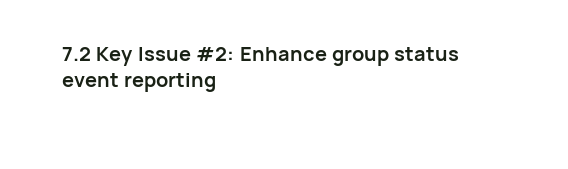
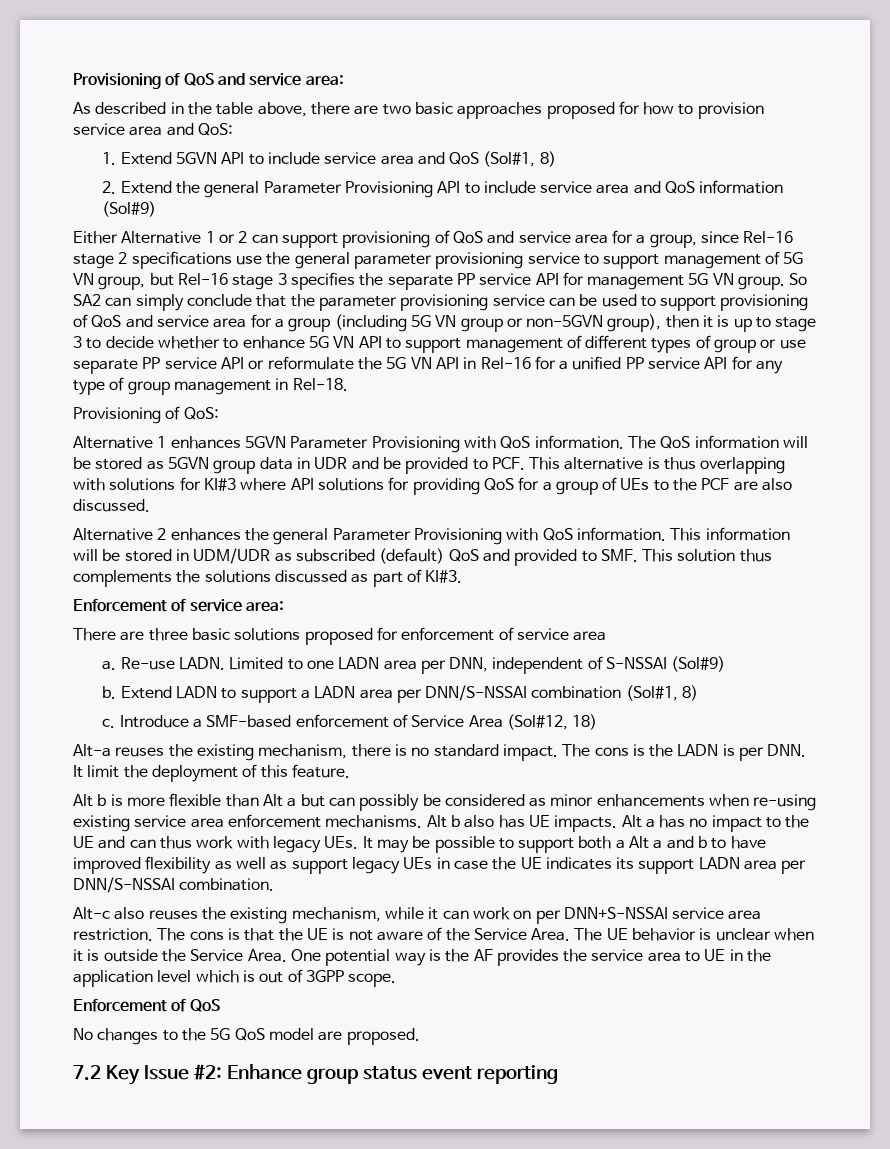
(62, 54) none -> [73,73,344,89] [73,101,764,119] [73,123,233,136] [102,151,556,167] [102,180,784,198] [102,201,157,217] [73,230,794,248] [73,251,804,269] [73,272,808,290] [73,294,809,311] [73,314,817,332] [73,335,806,353] [73,356,784,374] [73,377,348,395] [73,406,219,424] [73,435,808,453] [73,457,786,474] [73,477,793,495] [73,499,150,512] [73,527,790,545] [73,548,772,566] [73,569,463,587] [73,599,284,612] [73,627,607,645] [102,656,726,674] [102,685,699,703] [102,714,598,730] [73,744,807,761] [73,764,350,782] [73,793,817,811] [73,814,810,832] [73,836,766,853] [73,856,807,874] [73,877,275,893] [73,907,762,924] [73,927,815,941] [73,949,772,966] [73,969,397,987] [73,999,220,1012] [73,1028,420,1045] Provisioning of QoS and service area: // As described in the table above, there are two basic approaches proposed for how to provision service area and QoS: // 1. Extend 5GVN API to include service area and QoS (Sol#1, 8) // 2. Extend the general Parameter Provisioning API to include service area and QoS information (Sol#9) // Either Alternative 1 or 2 can support provisioning of QoS and service area for a group, since Rel-16 stage 2 specifications use the general parameter provisioning service to support management of 5G VN group, but Rel-16 stage 3 specifies the separate PP service API for management 5G VN group. So SA2 can simply conclude that the parameter provisioning service can be used to support provisioning of QoS and service area for a group (including 5G VN group or non-5GVN group), then it is up to stage 3 to decide whether to enhance 5G VN API to support management of different types of group or use separate PP service API or reformulate the 5G VN API in Rel-16 for a unified PP service API for any type of group management in Rel-18. // Provisioning of QoS: // Alternative 1 enhances 5GVN Parameter Provisioning with QoS information. The QoS information will be stored as 5GVN group data in UDR and be provided to PCF. This alternative is thus overlapping with solutions for KI#3 where API solutions for providing QoS for a group of UEs to the PCF are also discussed. // Alternative 2 enhances the general Parameter Provisioning with QoS information. This information will be stored in UDM/UDR as subscribed (default) QoS and provided to SMF. This solution thus complements the solutions discussed as part of KI#3. // Enforcement of service area: // There are three basic solutions proposed for enforcement of service area // a. Re-use LADN. Limited to one LADN area per DNN, independent of S-NSSAI (Sol#9) // b. Extend LADN to support a LADN area per DNN/S-NSSAI combination (Sol#1, 8) // c. Introduce a SMF-based enforcement of Service Area (Sol#12, 18) // Alt-a reuses the existing mechanism, there is no standard impact. The cons is the LADN is per DNN. It limit the deployment of this feature. // Alt b is more flexible than Alt a but can possibly be considered as minor enhancements when re-using existing service area enforcement mechanisms. Alt b also has UE impacts. Alt a has no impact to the UE and can thus work with legacy UEs. It may be possible to support both a Alt a and b to have improved flexibility as well as support legacy UEs in case the UE indicates its support LADN area per DNN/S-NSSAI combination. // Alt-c also reuses the existing mechanism, while it can work on per DNN+S-NSSAI service area restriction. The cons is that the UE is not aware of the Service Area. The UE behavior is unclear when it is outside the Service Area. One potential way is the AF provides the service area to UE in the application level which is out of 3GPP scope. // Enforcement of QoS // No changes to the 5G QoS model are proposed. //

